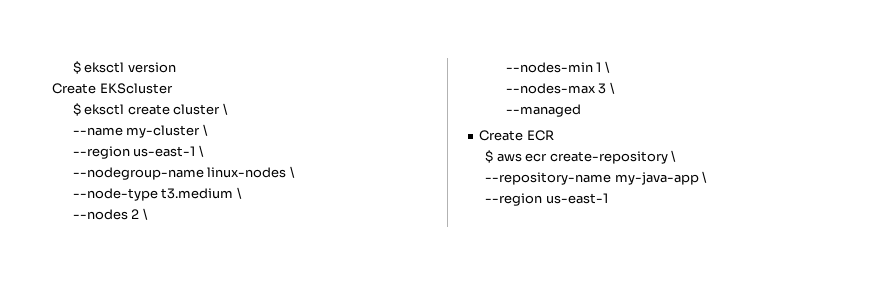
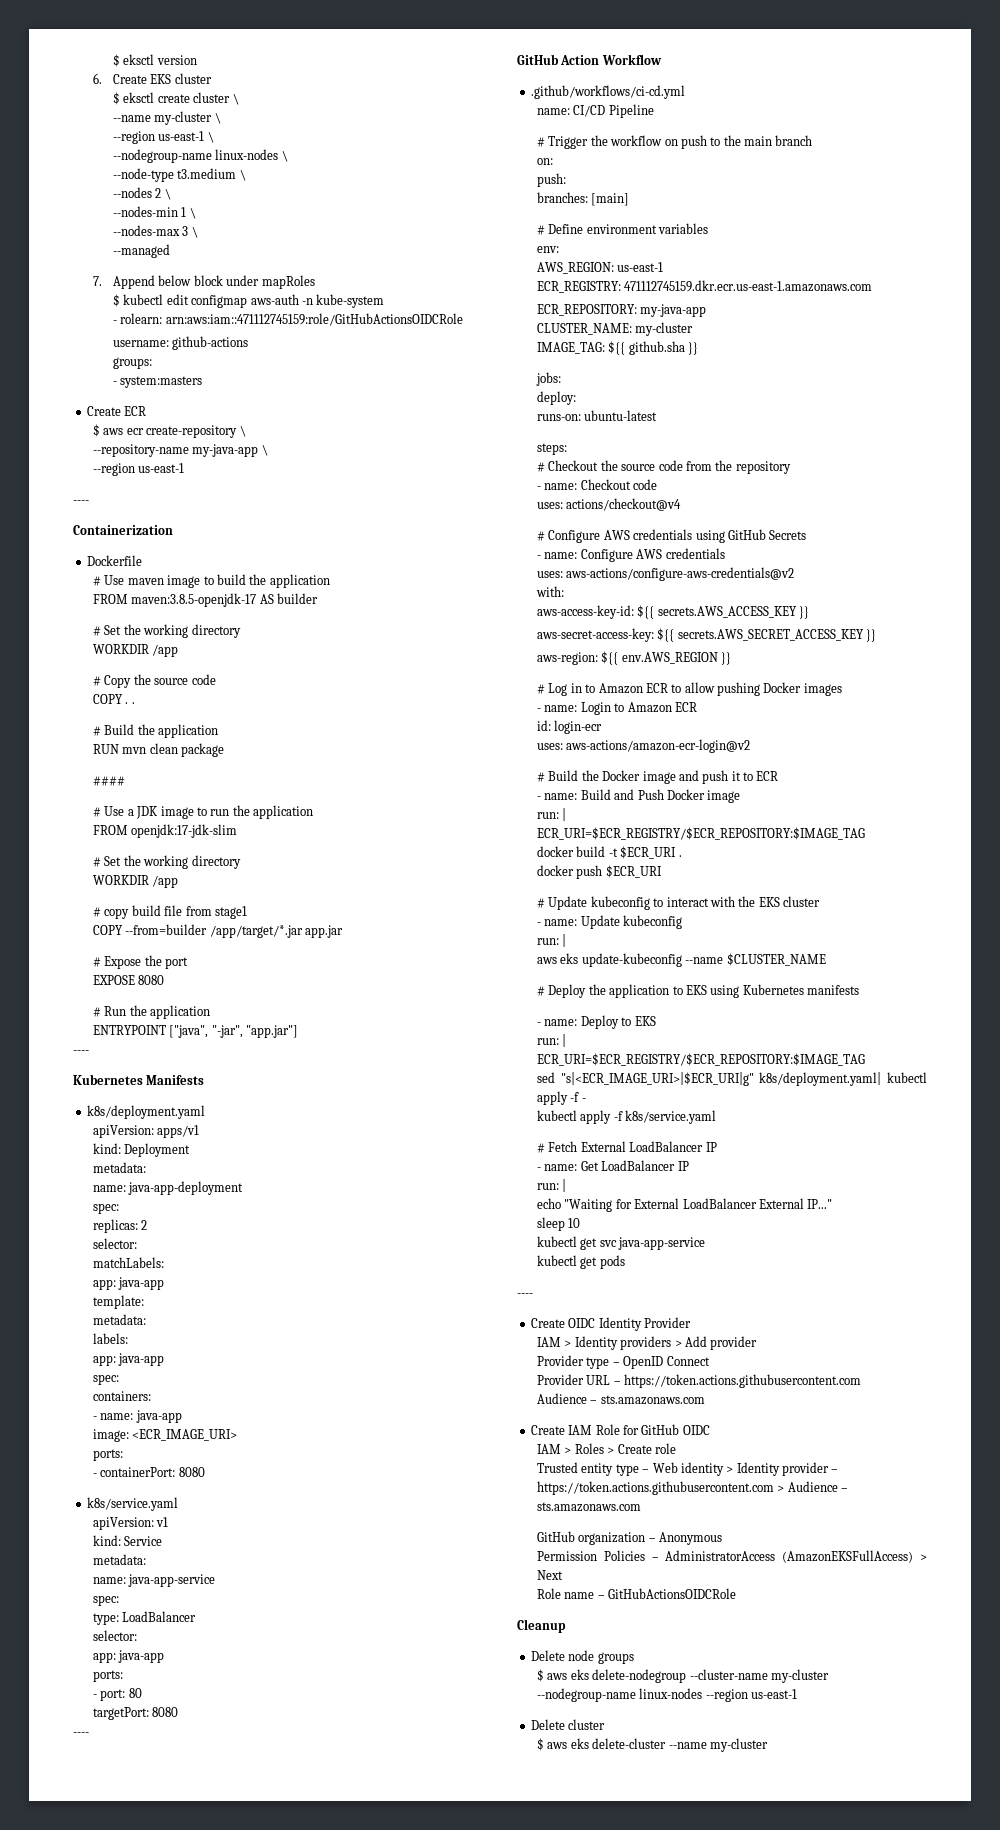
[52,83,173,94] Create EKScluster -> [93,73,212,84] 6. Create EKS cluster
(581, 110) none -> [93,275,315,289] [113,294,385,308] [113,313,463,326] [113,336,249,350] [113,357,153,369] [113,376,203,388] // 7. Append below block under mapRoles // $ kubectl edit configmap aws-auth -n kube-system // - rolearn: arn:aws:iam::471112745159:role/GitHubActionsOIDCRole // username: github-actions // groups: // - system:masters
(608, 198) none -> [73,500,89,504] [73,525,173,535] [86,555,142,566] [93,574,330,588] [93,593,319,607] [93,624,241,638] [93,644,179,657] [93,674,216,688] [93,694,135,704] [93,724,219,738] [93,743,225,757] [93,776,126,786] [93,805,314,819] [93,824,238,838] [93,855,241,869] [93,875,179,888] [93,905,247,919] [93,924,344,938] [93,955,189,969] [93,975,165,985] [93,1005,211,1019] [93,1025,299,1038] [73,1050,89,1054] [73,1074,205,1085] [86,1105,205,1119] [93,1125,200,1138] [93,1143,191,1157] [93,1162,147,1173] [93,1181,244,1195] [93,1203,120,1214] [93,1219,148,1233] [93,1238,138,1249] [93,1257,165,1268] [93,1277,165,1290] [93,1295,145,1309] [93,1314,147,1325] [93,1333,129,1344] [93,1353,165,1366] [93,1374,120,1385] [93,1391,152,1401] [93,1410,182,1423] [93,1429,238,1442] [93,1449,124,1461] [93,1467,205,1477] [86,1497,178,1511] [93,1517,169,1530] [93,1535,163,1546] [93,1554,147,1565] [93,1574,216,1587] [93,1595,120,1606] [93,1611,197,1625] [93,1630,138,1641] [93,1650,165,1663] [93,1670,124,1682] [93,1688,142,1701] [93,1707,179,1720] [73,1732,89,1736] [517,54,662,65] [530,85,685,99] [537,104,654,118] [537,135,813,149] [537,158,554,165] [537,173,567,187] [537,192,630,206] [537,223,709,235] [537,246,560,253] [537,262,664,274] [537,280,873,293] [537,304,707,317] [537,322,694,336] [537,341,699,355] [536,372,562,386] [537,391,577,405] [537,410,658,421] [537,443,568,455] [537,460,791,474] [537,479,658,490] [537,498,682,511] [537,529,807,543] [537,548,725,562] [537,567,795,581] [536,586,565,597] [537,605,810,619] [537,628,877,642] [537,651,732,665] [537,682,842,696] [537,702,697,715] [537,720,603,734] [537,739,751,753] [537,770,779,784] [537,789,741,803] [537,808,567,821] [537,827,866,840] [537,846,682,859] [537,865,662,879] [537,896,821,910] [537,915,683,929] [537,934,567,947] [537,953,826,967] [537,984,860,998] [537,1015,656,1029] [537,1034,567,1047] [537,1053,866,1066] [537,1072,927,1086] [537,1091,586,1105] [537,1110,717,1124] [537,1141,717,1153] [537,1160,689,1171] [537,1179,567,1192] [537,1198,833,1212] [537,1217,581,1231] [537,1236,706,1250] [537,1255,625,1269] [517,1293,533,1297] [530,1317,691,1331] [537,1336,758,1350] [537,1355,710,1369] [537,1374,862,1388] [537,1393,705,1405] [530,1424,710,1435] [537,1443,676,1454] [537,1462,839,1476] [537,1481,849,1495] [537,1502,642,1512] [537,1531,723,1545] [537,1550,927,1563] [537,1570,564,1580] [537,1588,737,1599] [517,1619,566,1633] [530,1650,634,1664] [537,1669,829,1683] [537,1688,798,1702] [530,1719,606,1730] [537,1738,768,1752] // ---- // Containerization // Dockerfile // # Use maven image to build the application // FROM maven:3.8.5-openjdk-17 AS builder // # Set the working directory // WORKDIR /app // # Copy the source code // COPY . . // # Build the application // RUN mvn clean package // #### // # Use a JDK image to run the application // FROM openjdk:17-jdk-slim // # Set the working directory // WORKDIR /app // # copy build file from stage1 // COPY --from=builder /app/target/*.jar app.jar // # Expose the port // EXPOSE 8080 // # Run the application // ENTRYPOINT ["java", "-jar", "app.jar"] // ---- // Kubernetes Manifests // k8s/deployment.yaml // apiVersion: apps/v1 // kind: Deployment // metadata: // name: java-app-deployment // spec: // replicas: 2 // selector: // matchLabels: // app: java-app // template: // metadata: // labels: // app: java-app // spec: // containers: // - name: java-app // image: <ECR_IMAGE_URI> // ports: // - containerPort: 8080 // k8s/service.yaml // apiVersion: v1 // kind: Service // metadata: // name: java-app-service // spec: // type: LoadBalancer // selector: // app: java-app // ports: // - port: 80 // targetPort: 8080 // ---- // GitHub Action Workflow // .github/workflows/ci-cd.yml // name: CI/CD Pipeline // # Trigger the workflow on push to the main branch // on: // push: // branches: [main] // # Define environment variables // env: // AWS_REGION: us-east-1 // ECR_REGISTRY: 471112745159.dkr.ecr.us-east-1.amazonaws.com // ECR_REPOSITORY: my-java-app // CLUSTER_NAME: my-cluster // IMAGE_TAG: ${{ github.sha }} // jobs: // deploy: // runs-on: ubuntu-latest // steps: // # Checkout the source code from the repository // - name: Checkout code // uses: actions/checkout@v4 // # Configure AWS credentials using GitHub Secrets // - name: Configure AWS credentials // uses: aws-actions/configure-aws-credentials@v2 // with: // aws-access-key-id: ${{ secrets.AWS_ACCESS_KEY }} // aws-secret-access-key: ${{ secrets.AWS_SECRET_ACCESS_KEY }} // aws-region: ${{ env.AWS_REGION }} // # Log in to Amazon ECR to allow pushing Docker images // - name: Login to Amazon ECR // id: login-ecr // uses: aws-actions/amazon-ecr-login@v2 // # Build the Docker image and push it to ECR // - name: Build and Push Docker image // run: | // ECR_URI=$ECR_REGISTRY/$ECR_REPOSITORY:$IMAGE_TAG // docker build -t $ECR_URI . // docker push $ECR_URI // # Update kubeconfig to interact with the EKS cluster // - name: Update kubeconfig // run: | // aws eks update-kubeconfig --name $CLUSTER_NAME // # Deploy the application to EKS using Kubernetes manifests // - name: Deploy to EKS // run: | // ECR_URI=$ECR_REGISTRY/$ECR_REPOSITORY:$IMAGE_TAG // sed "s|<ECR_IMAGE_URI>|$ECR_URI|g" k8s/deployment.yaml| kubectl apply -f - // kubectl apply -f k8s/service.yaml // # Fetch External LoadBalancer IP // - name: Get LoadBalancer IP // run: | // echo "Waiting for External LoadBalancer External IP..." // sleep 10 // kubectl get svc java-app-service // kubectl get pods // ---- // Create OIDC Identity Provider // IAM > Identity providers > Add provider // Provider type – OpenID Connect // Provider URL – https://token.actions.githubusercontent.com // Audience – sts.amazonaws.com // Create IAM Role for GitHub OIDC // IAM > Roles > Create role // Trusted entity type – Web identity > Identity provider – https://token.actions.githubusercontent.com > Audience – sts.amazonaws.com // GitHub organization – Anonymous // Permission Policies – AdministratorAccess (AmazonEKSFullAccess) > Next // Role name – GitHubActionsOIDCRole // Cleanup // Delete node groups // $ aws eks delete-nodegroup --cluster-name my-cluster --nodegroup-name linux-nodes --region us-east-1 // Delete cluster // $ aws eks delete-cluster --name my-cluster

